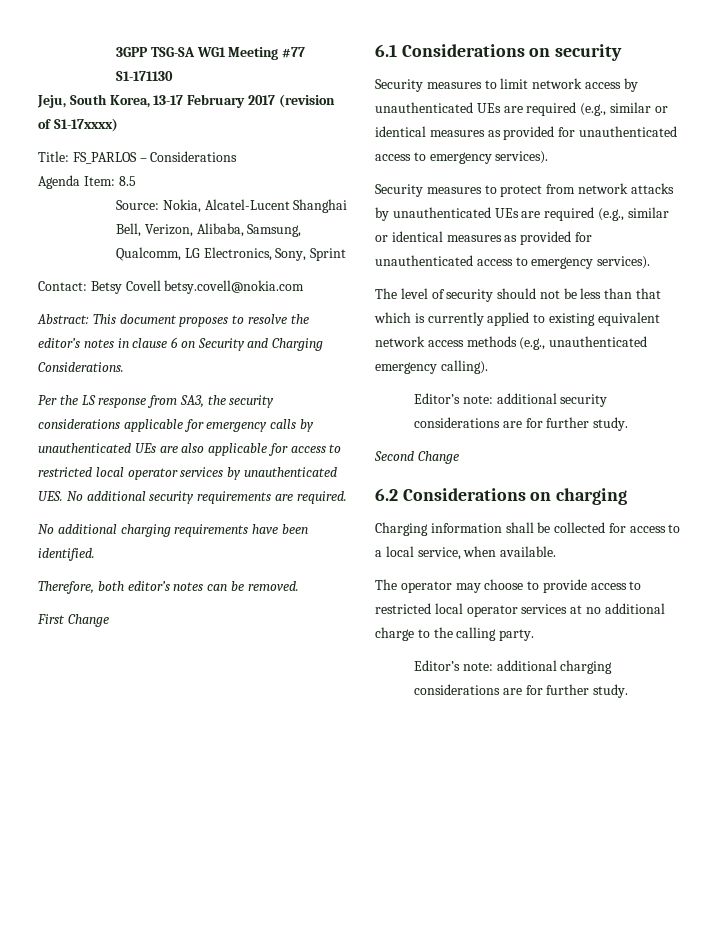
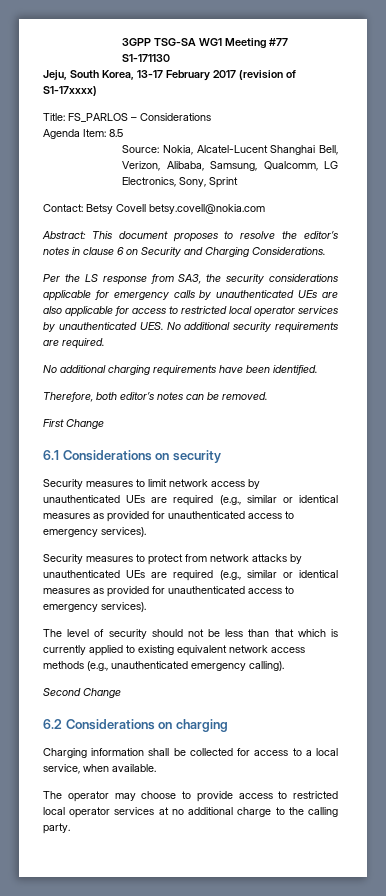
[414,393,608,407] [414,417,629,431] // Editor’s note: additional security considerations are for further study. -> (284, 666) none
[414,660,613,674] [414,684,629,698] // Editor’s note: additional charging considerations are for further study. -> (70, 828) none

